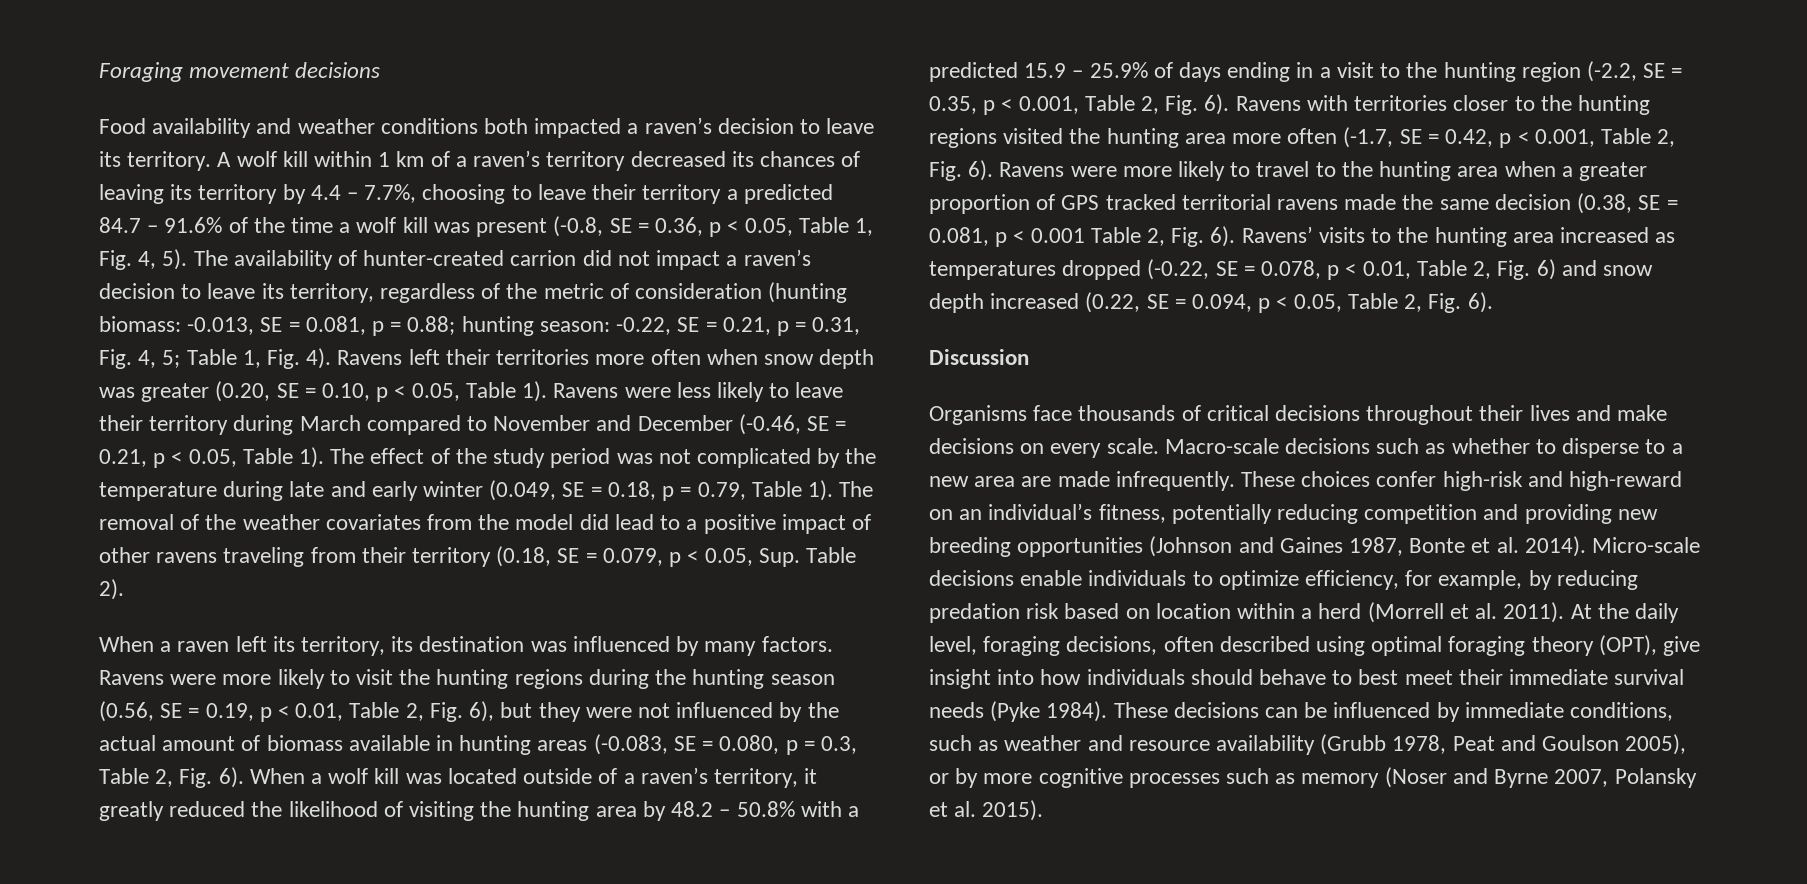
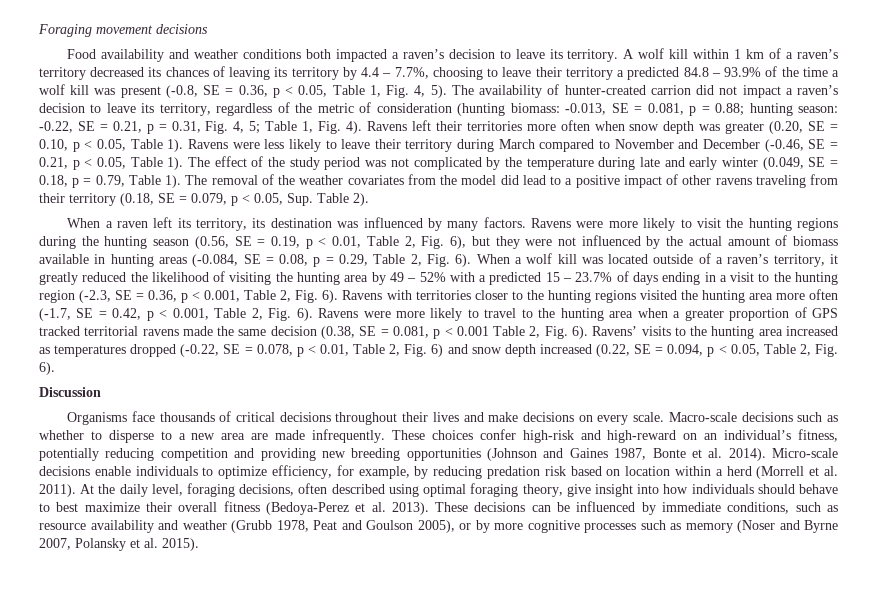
[99,217,223,233] 84.7 – 91.6% -> [683,67,762,77] 84.8 – 93.9%
[593,734,857,755] (-0.083, SE = 0.080, p = 0.3, -> [192,254,369,267] (-0.084, SE = 0.08, p = 0.29,
[671,801,859,817] [929,62,1148,82] 48.2 – 50.8% with a predicted 15.9 – 25.9% -> [389,272,613,285] 49 – 52% with a predicted 15 – 23.7%
[1586,61,1683,82] [929,96,977,114] (-2.2, SE = 0.35, -> [79,290,178,303] (-2.3, SE = 0.36,
[1531,635,1657,656] theory (OPT), -> [522,484,563,497] theory,
[1404,669,1685,685] [929,701,1108,722] meet their immediate survival needs (Pyke 1984). -> [84,501,429,515] maximize their overall fitness (Bedoya-Perez et al. 2013).
[1004,735,1316,755] weather and resource availability -> [39,520,227,533] resource availability and weather

